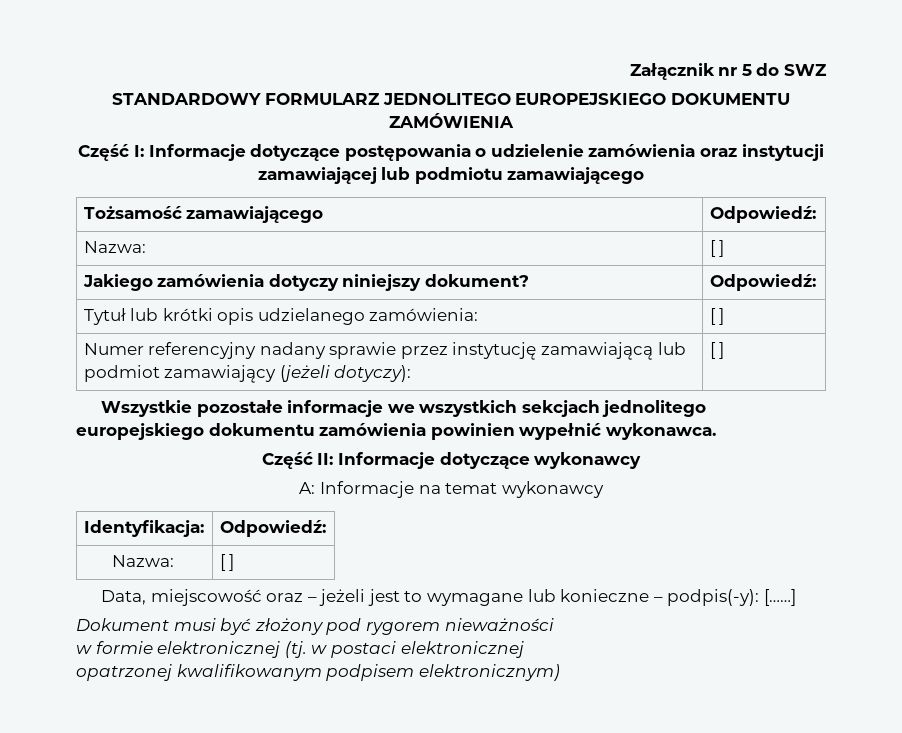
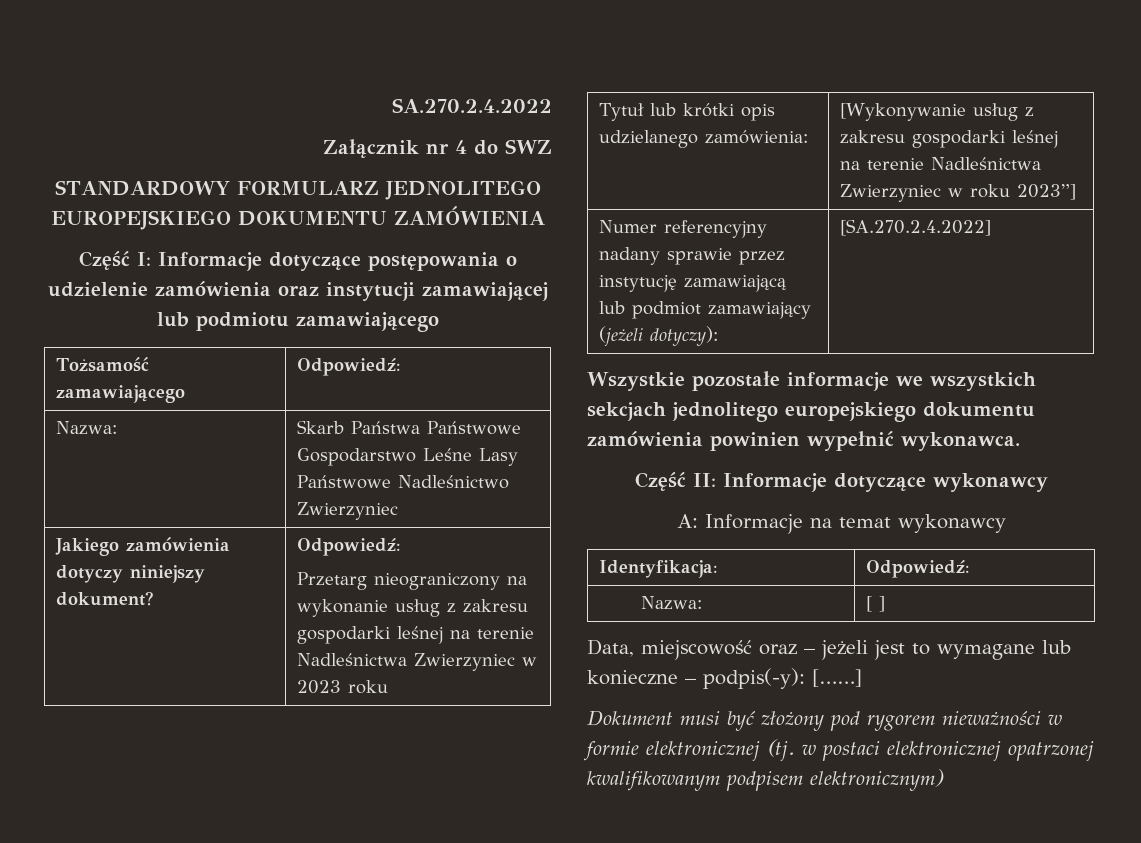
(629, 71) none -> [392,98,552,113] SA.270.2.4.2022 //
[741,64,752,76] 5 -> [455,140,467,154] 4
[709,240,725,257] [ ] -> [296,420,521,435] [296,448,518,466] [296,475,509,489] [296,502,398,520] Skarb Państwa Państwowe Gospodarstwo Leśne Lasy Państwowe Nadleśnictwo Zwierzyniec
(816, 282) none -> [296,572,527,590] [296,599,528,617] [296,626,534,644] [296,653,537,671] [296,680,388,694] // Przetarg nieograniczony na wykonanie usług z zakresu gospodarki leśnej na terenie Nadleśnictwa Zwierzyniec w 2023 roku
[709,308,725,325] [ ] -> [839,103,1034,121] [839,130,1058,148] [839,157,1041,170] [839,184,1076,202] [Wykonywanie usług z zakresu gospodarki leśnej na terenie Nadleśnictwa Zwierzyniec w roku 2023”]
[709,342,725,359] [ ] -> [839,219,991,236] [SA.270.2.4.2022]
(554, 624) // -> (1041, 718) none
(524, 649) // -> (1001, 751) none

